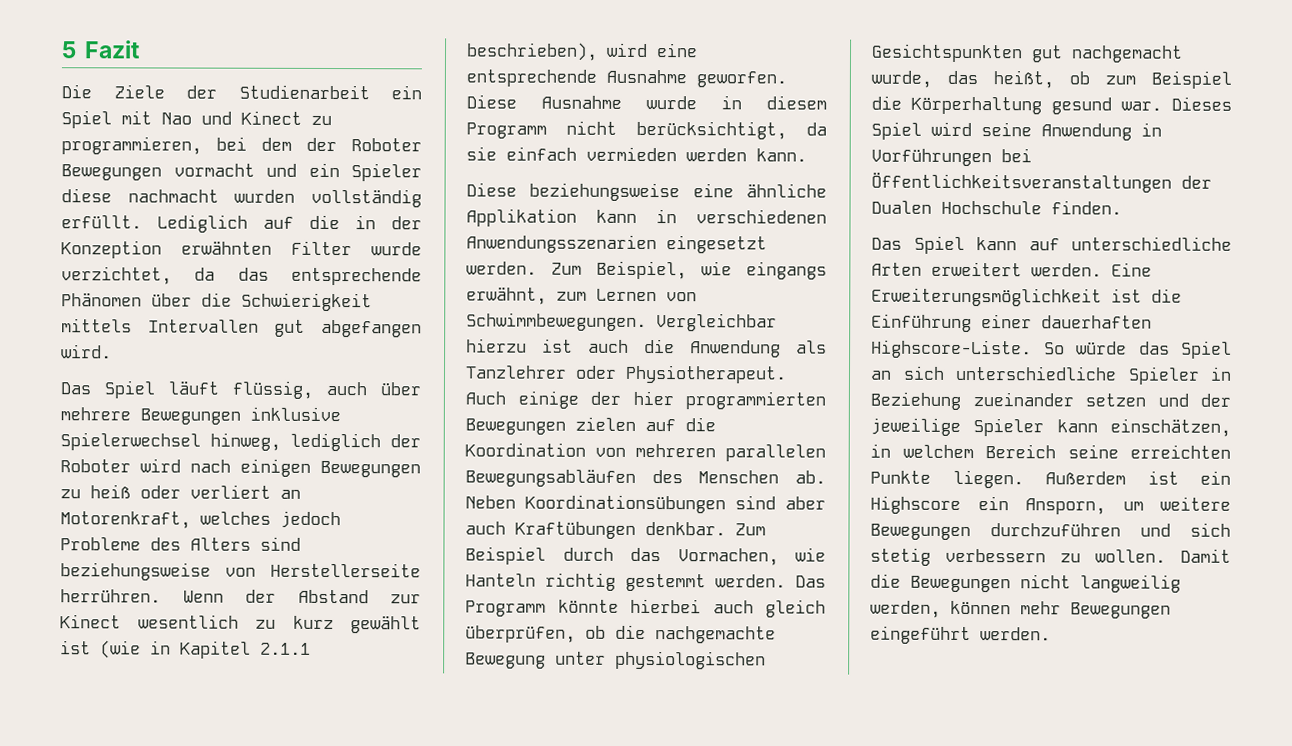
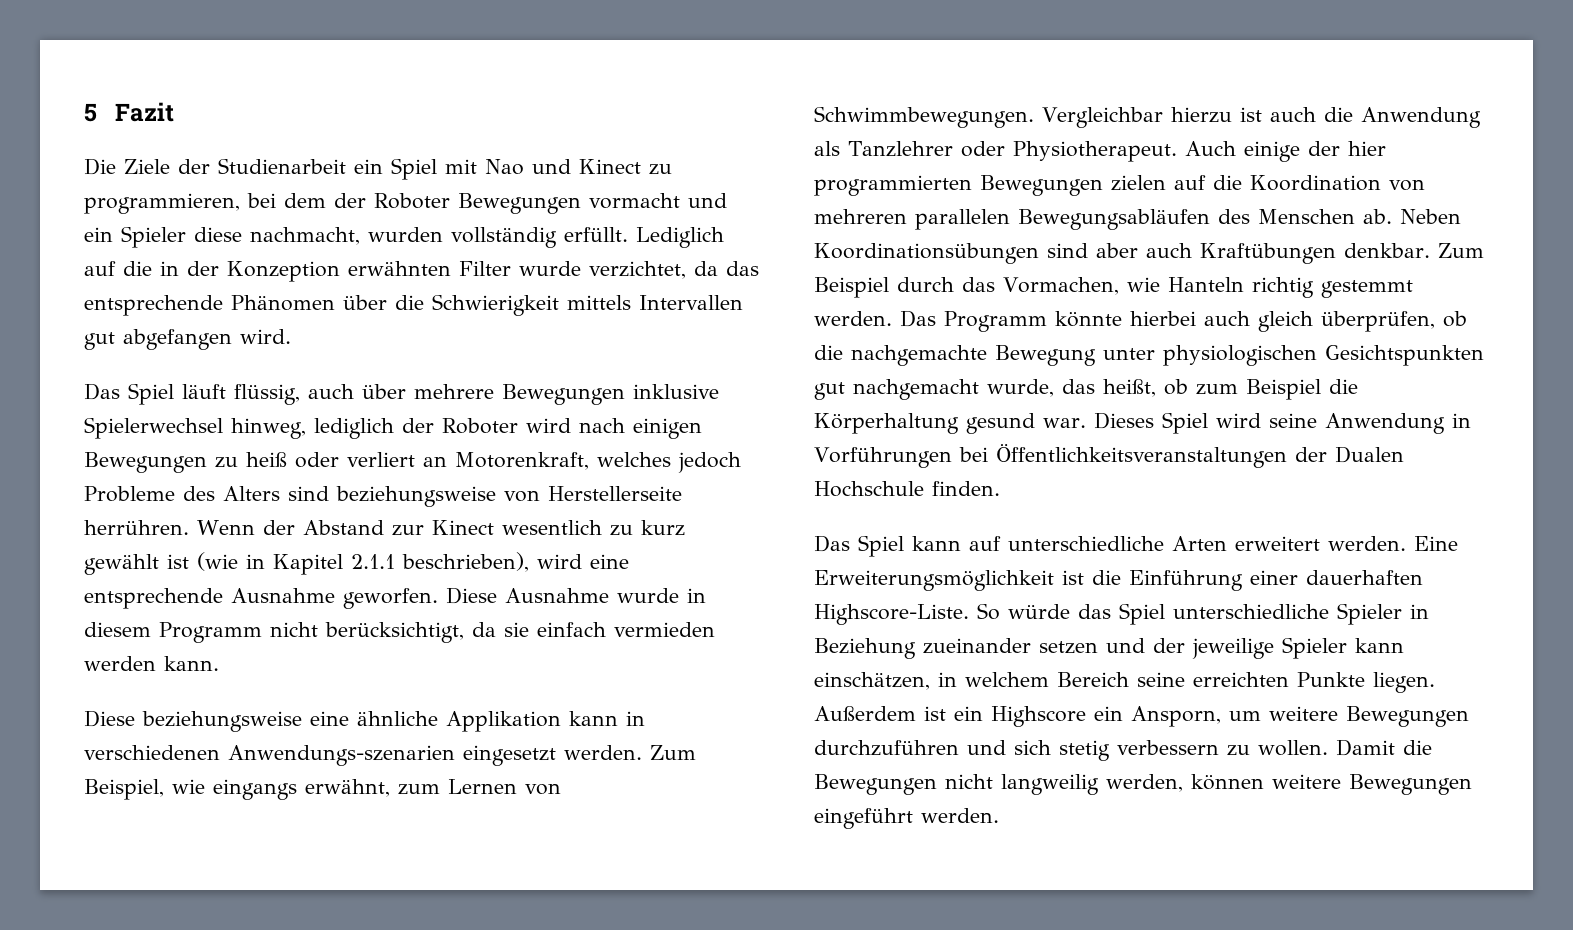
[127,189,219,203] nachmacht -> [250,227,360,245] nachmacht,
[466,234,657,254] Anwendungsszenarien -> [228,745,455,766] Anwendungs-szenarien
[870,365,945,380] an sich -> (1165, 614) none
[1020,601,1061,615] mehr -> [1272,774,1341,789] weitere

